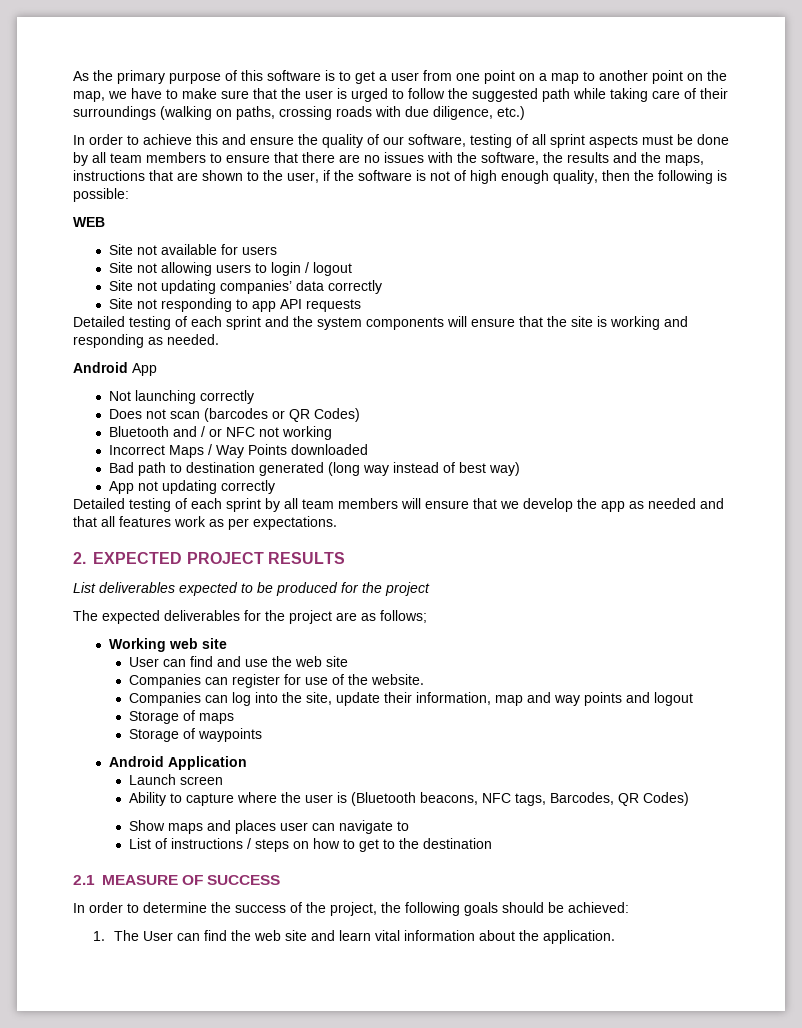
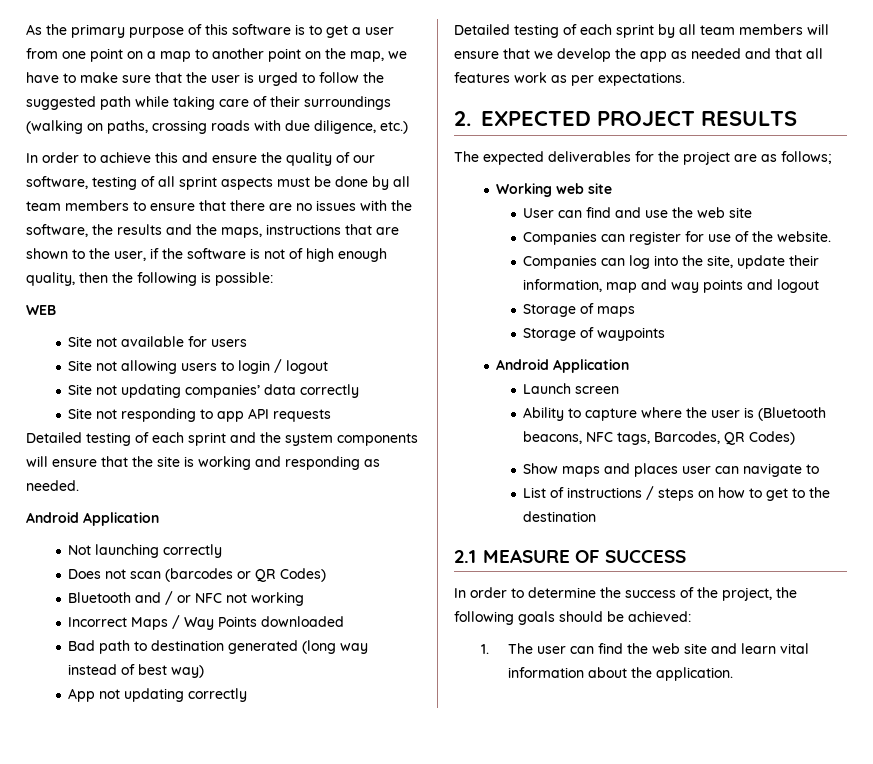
[132,363,157,376] App -> [83,512,159,526] Application
[73,582,430,596] // List deliverables expected to be produced for the project -> (797, 118) none
[142,931,173,941] User -> [536,646,566,654] user

